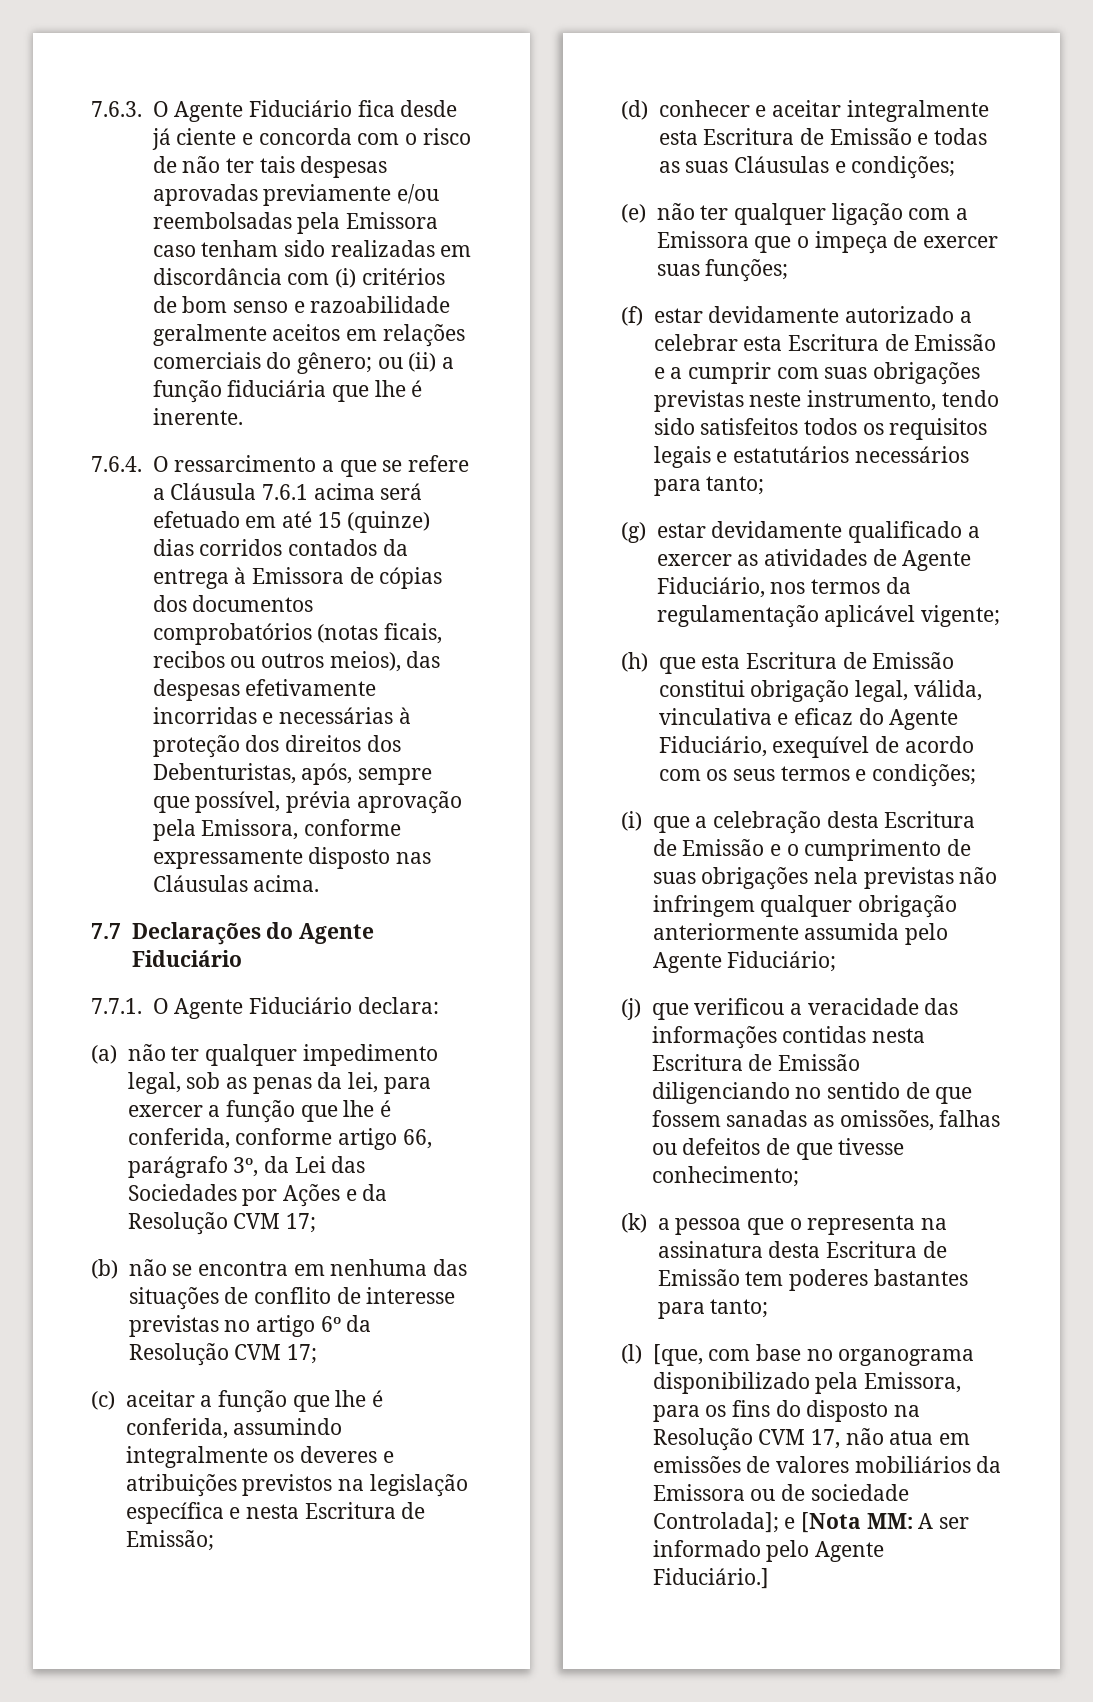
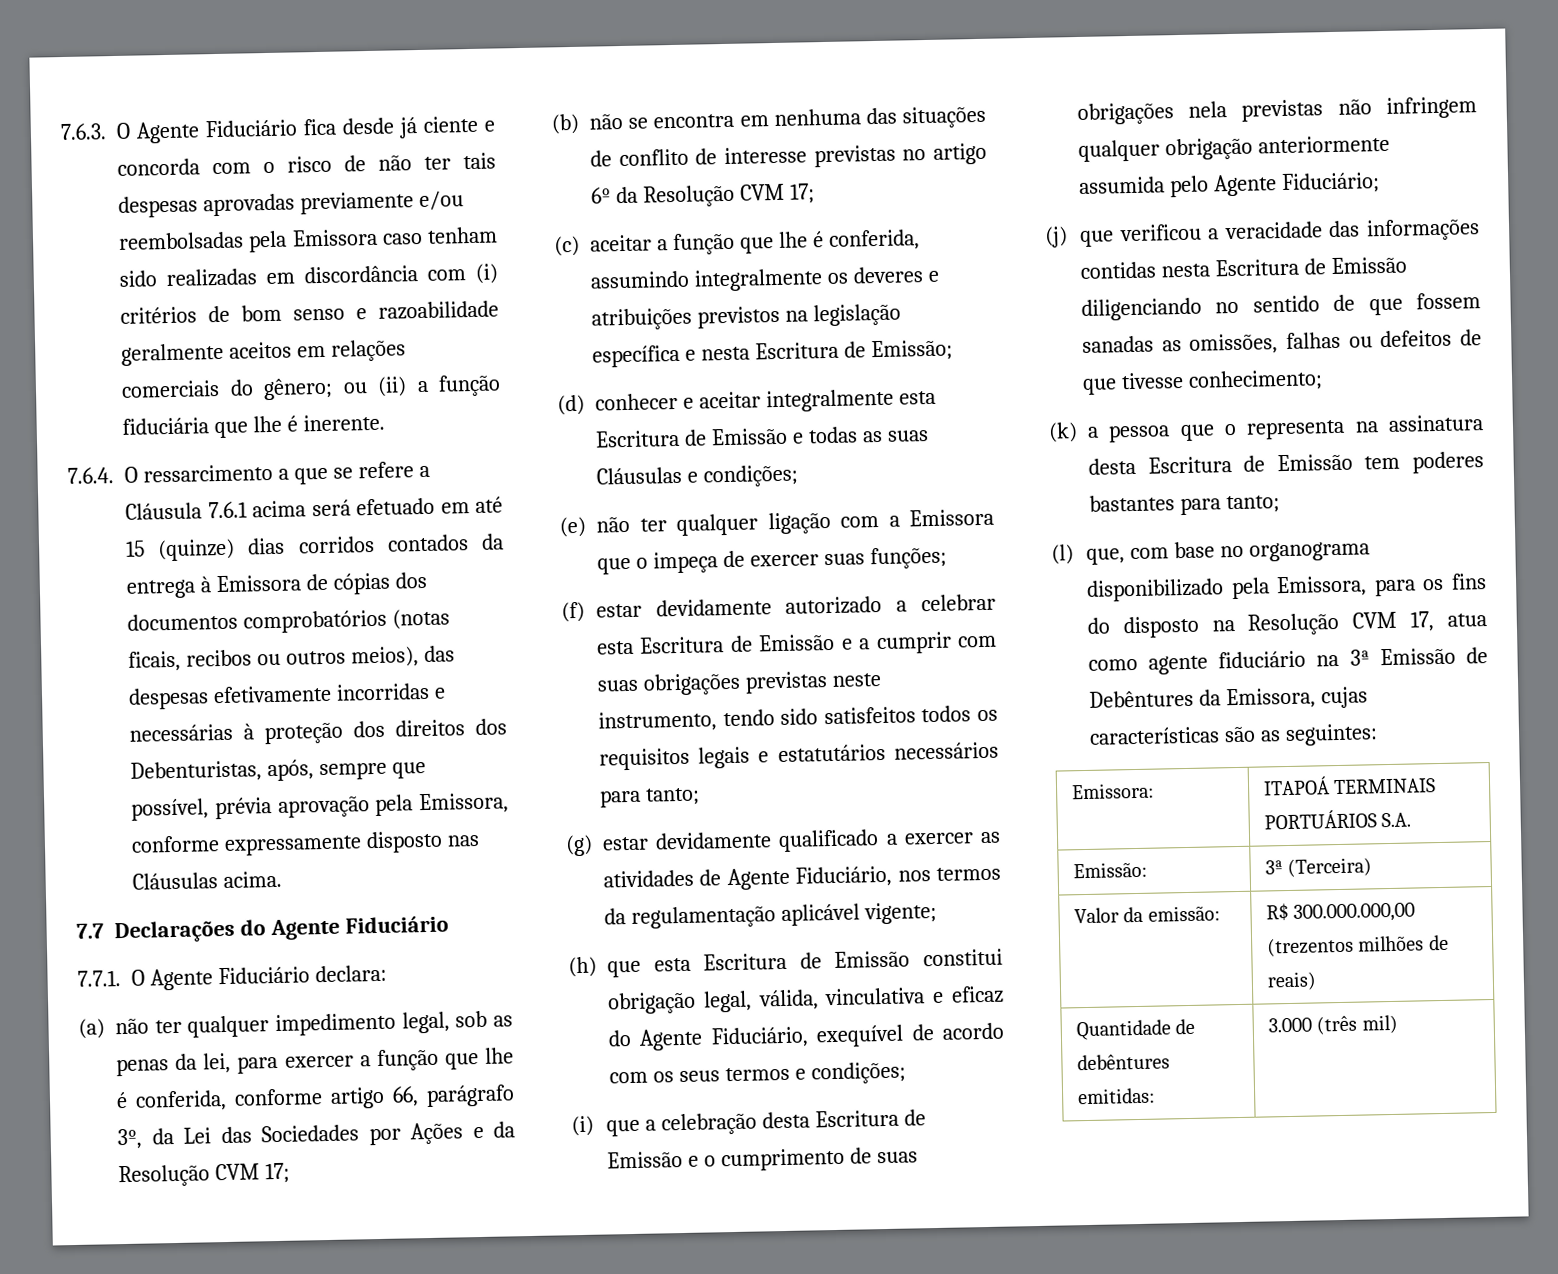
[652,1344,703,1366] [que, -> [1085,548,1125,565] que,
[845,1428,970,1445] [652,1456,1002,1473] [652,1484,909,1501] [652,1512,969,1533] [652,1540,884,1562] [652,1568,769,1589] não atua em emissões de valores mobiliários da Emissora ou de sociedade Controlada]; e [Nota MM: A ser informado pelo Agente Fiduciário.] -> [1447,613,1487,627] [1087,647,1488,675] [1088,686,1368,710] [1088,723,1378,747] [1070,782,1154,800] [1262,776,1437,796] [1263,809,1412,830] [1072,861,1147,879] [1264,857,1373,878] [1073,905,1220,924] [1265,902,1416,923] [1266,934,1449,957] [1266,971,1317,991] [1075,1018,1196,1041] [1076,1053,1170,1071] [1076,1087,1155,1105] [1267,1014,1398,1035] atua como agente fiduciário na 3ª Emissão de Debêntures da Emissora, cujas características são as seguintes: // Emissora: | ITAPOÁ TERMINAIS PORTUÁRIOS S.A. // Emissão: | 3ª (Terceira) // Valor da emissão: | R$ 300.000.000,00 (trezentos milhões de reais) // Quantidade de debêntures emitidas: | 3.000 (três mil)

